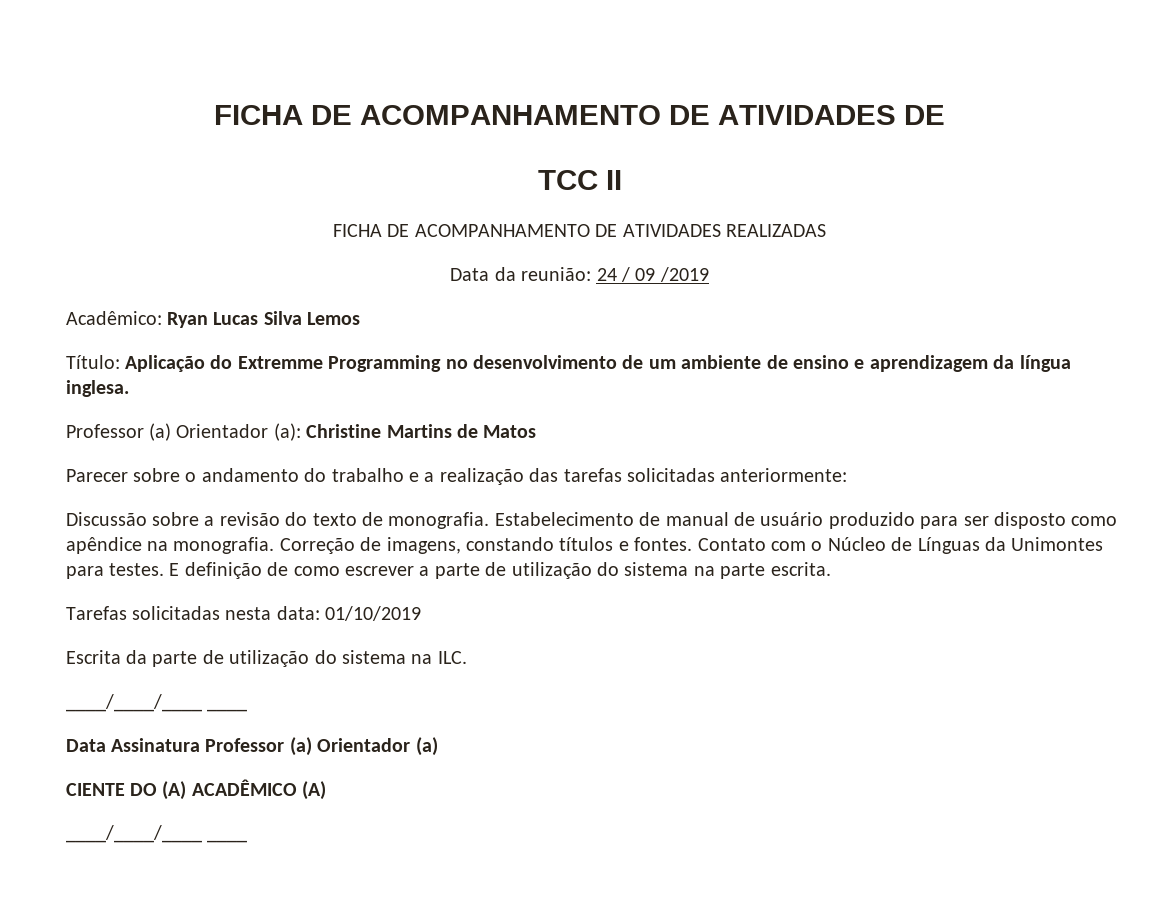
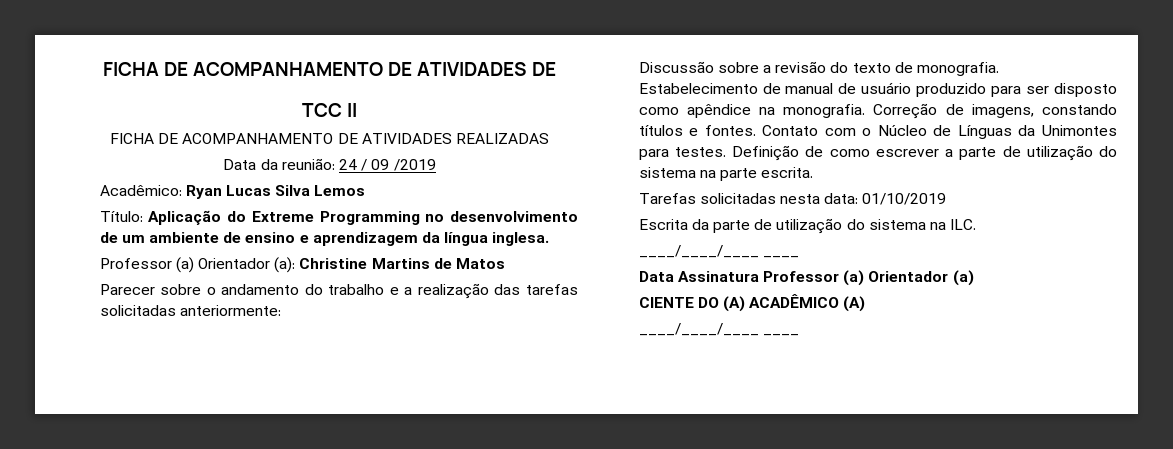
[237,356,323,369] Extremme -> [251,211,314,222] Extreme
[169,562,262,579] E definição -> [732,145,800,161] Definição

